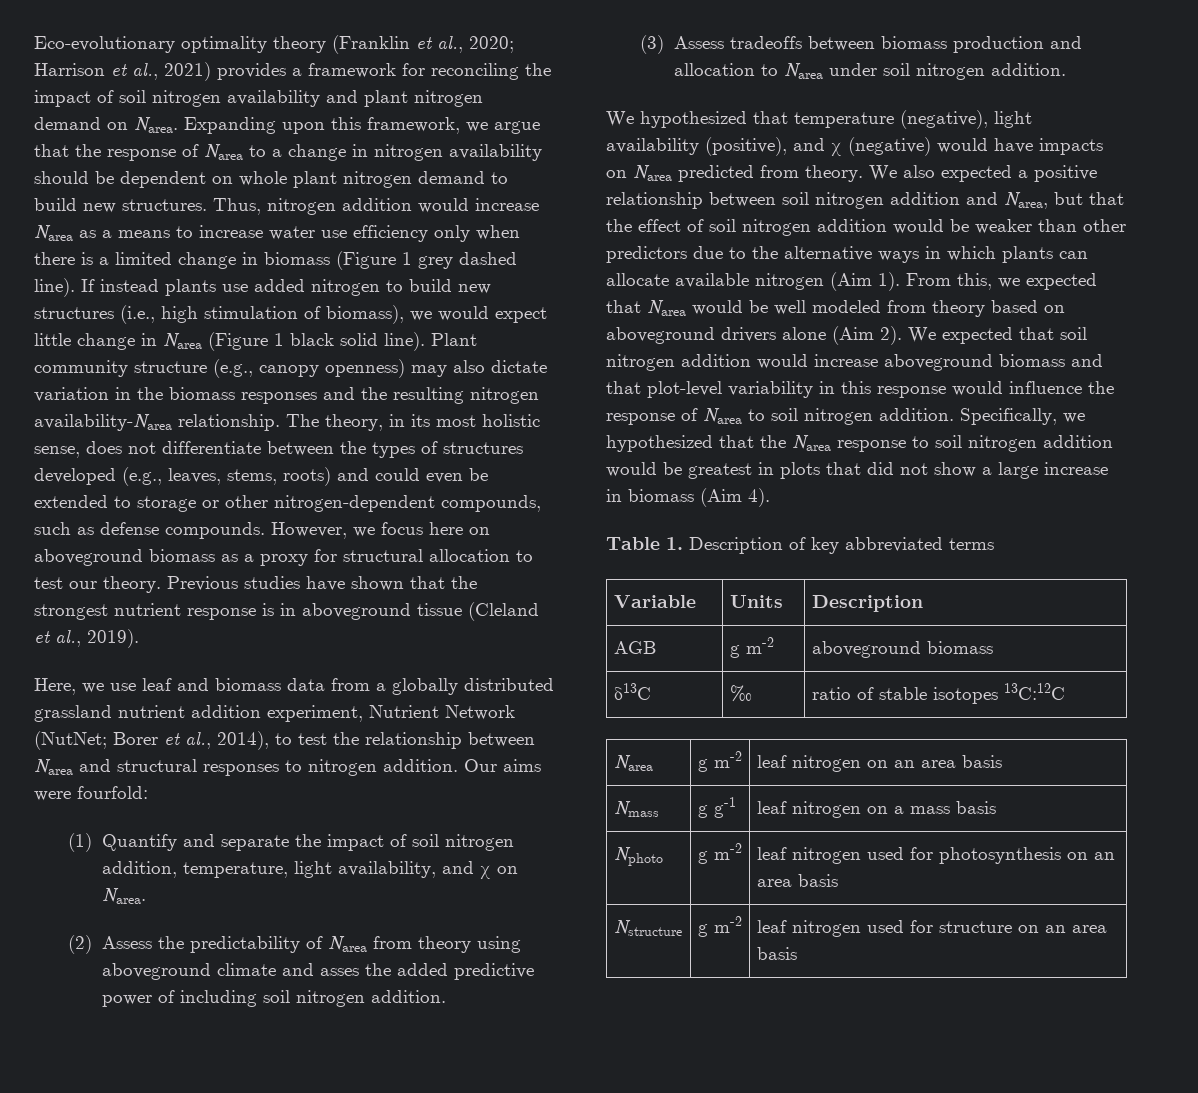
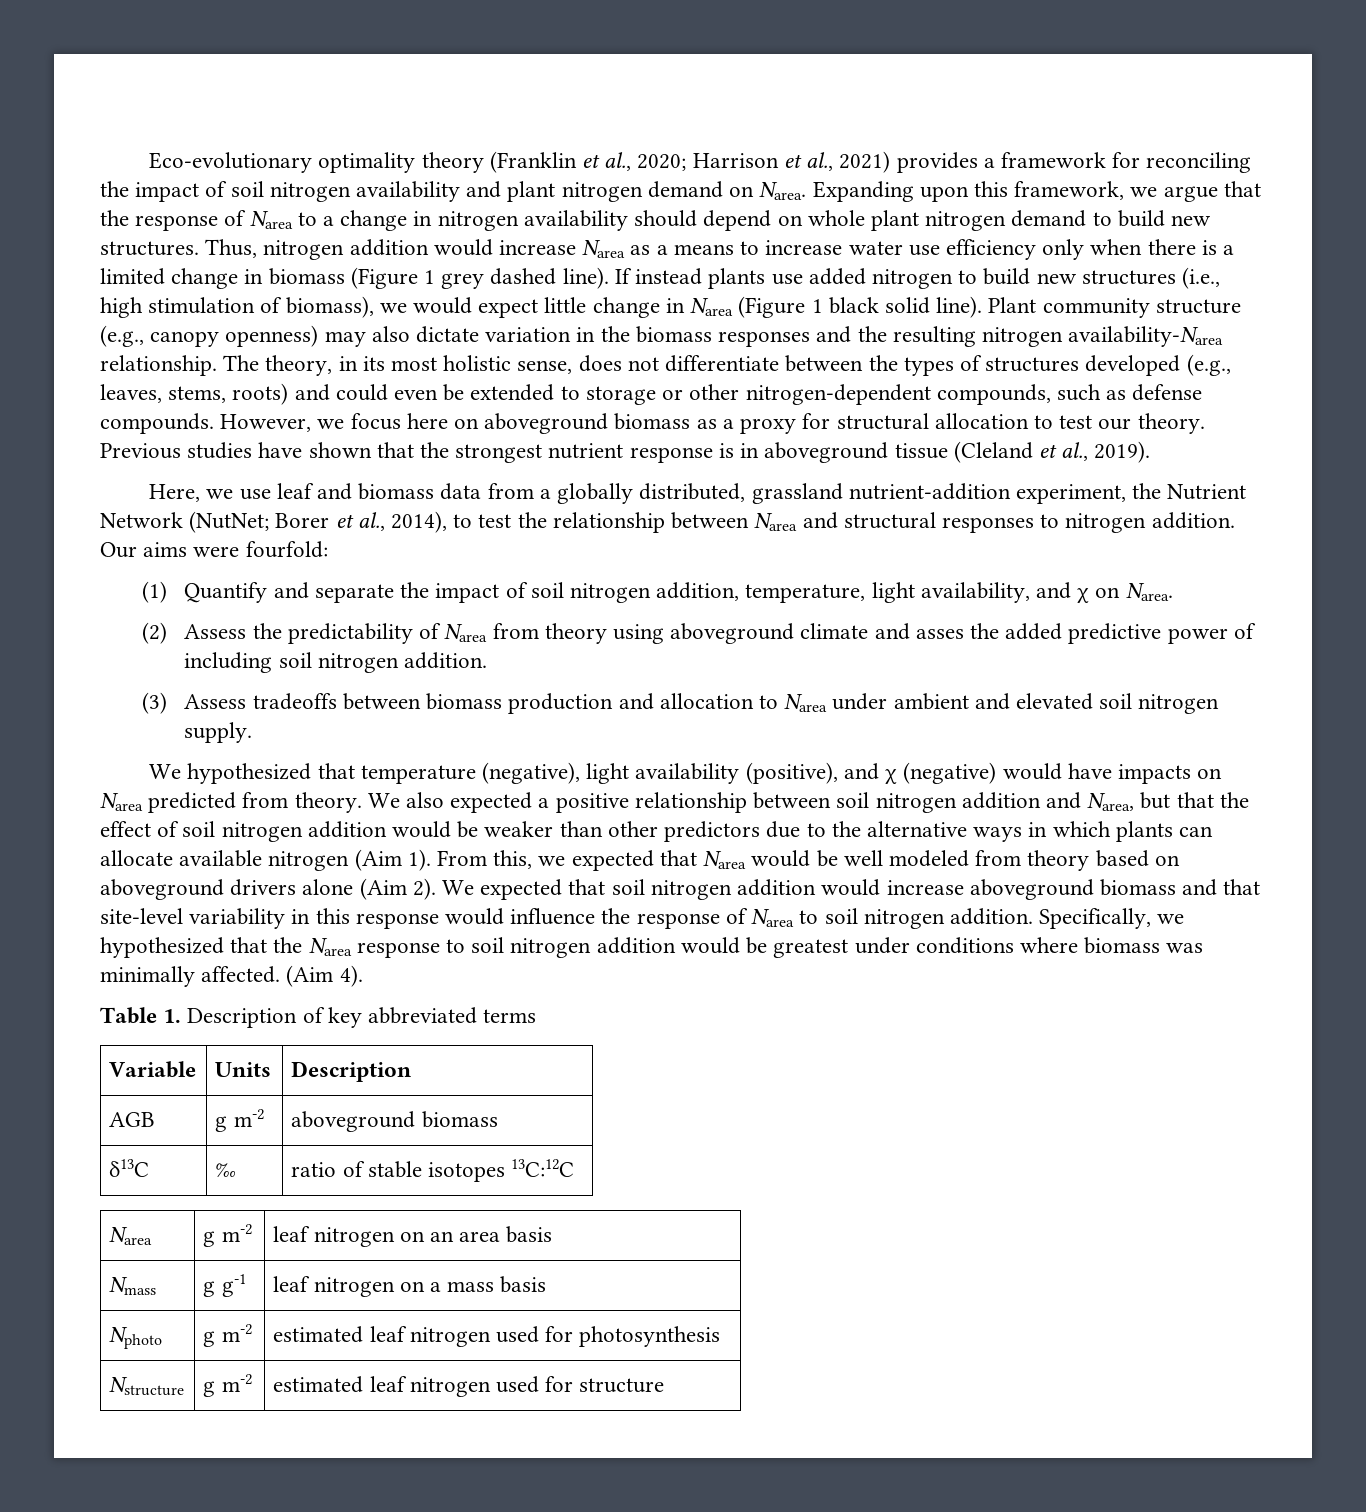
[95,171,206,188] be dependent -> [703,210,772,231] depend
[464,678,554,691] [34,705,363,722] distributed grassland nutrient addition experiment, -> [639,483,1162,504] distributed, grassland nutrient-addition experiment, the
[882,63,1066,80] soil nitrogen addition. -> [893,693,1220,714] [184,722,253,743] ambient and elevated soil nitrogen supply.
[647,381,722,398] plot-level -> [100,908,183,924] site-level
[758,462,1108,479] [606,489,694,502] in plots that did not show a large increase in biomass -> [854,937,1204,954] [100,966,281,987] under conditions where biomass was minimally affected.
(742, 851) none -> [273,1326,364,1343] estimated
[1066,852,1115,860] [756,874,838,887] on an area basis -> (721, 1336) none
(742, 924) none -> [273,1376,364,1393] estimated
[1017,925,1107,933] [756,947,797,960] on an area basis -> (665, 1385) none

